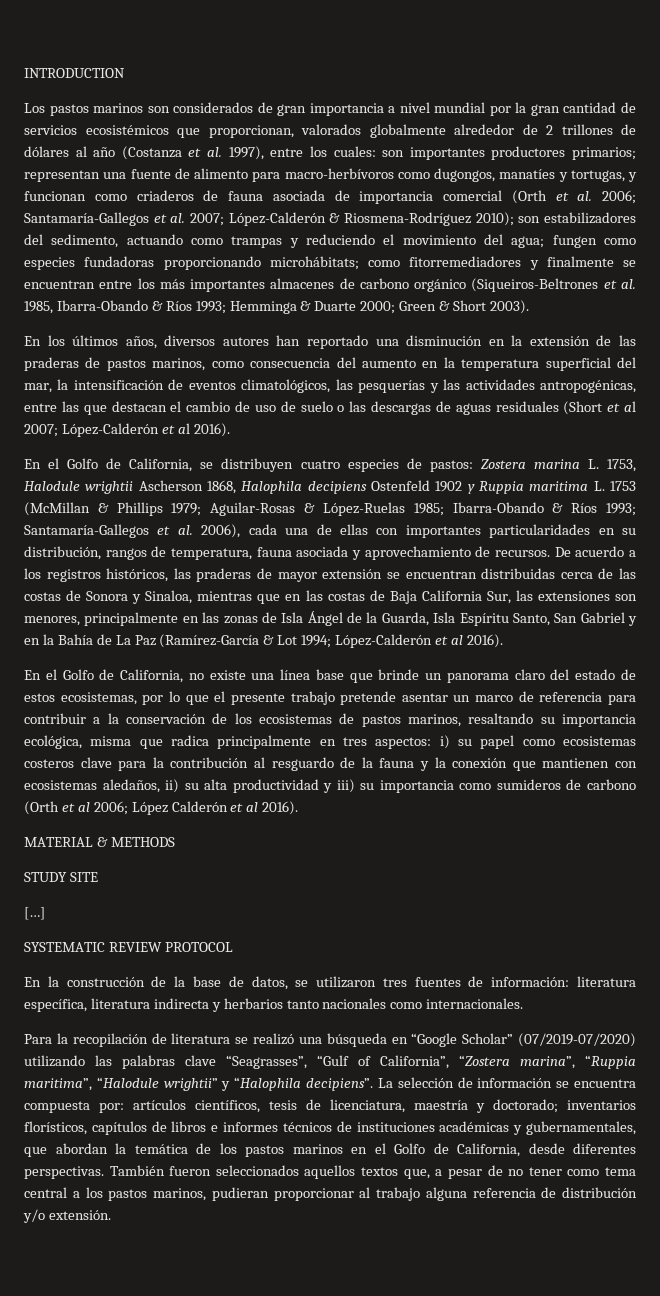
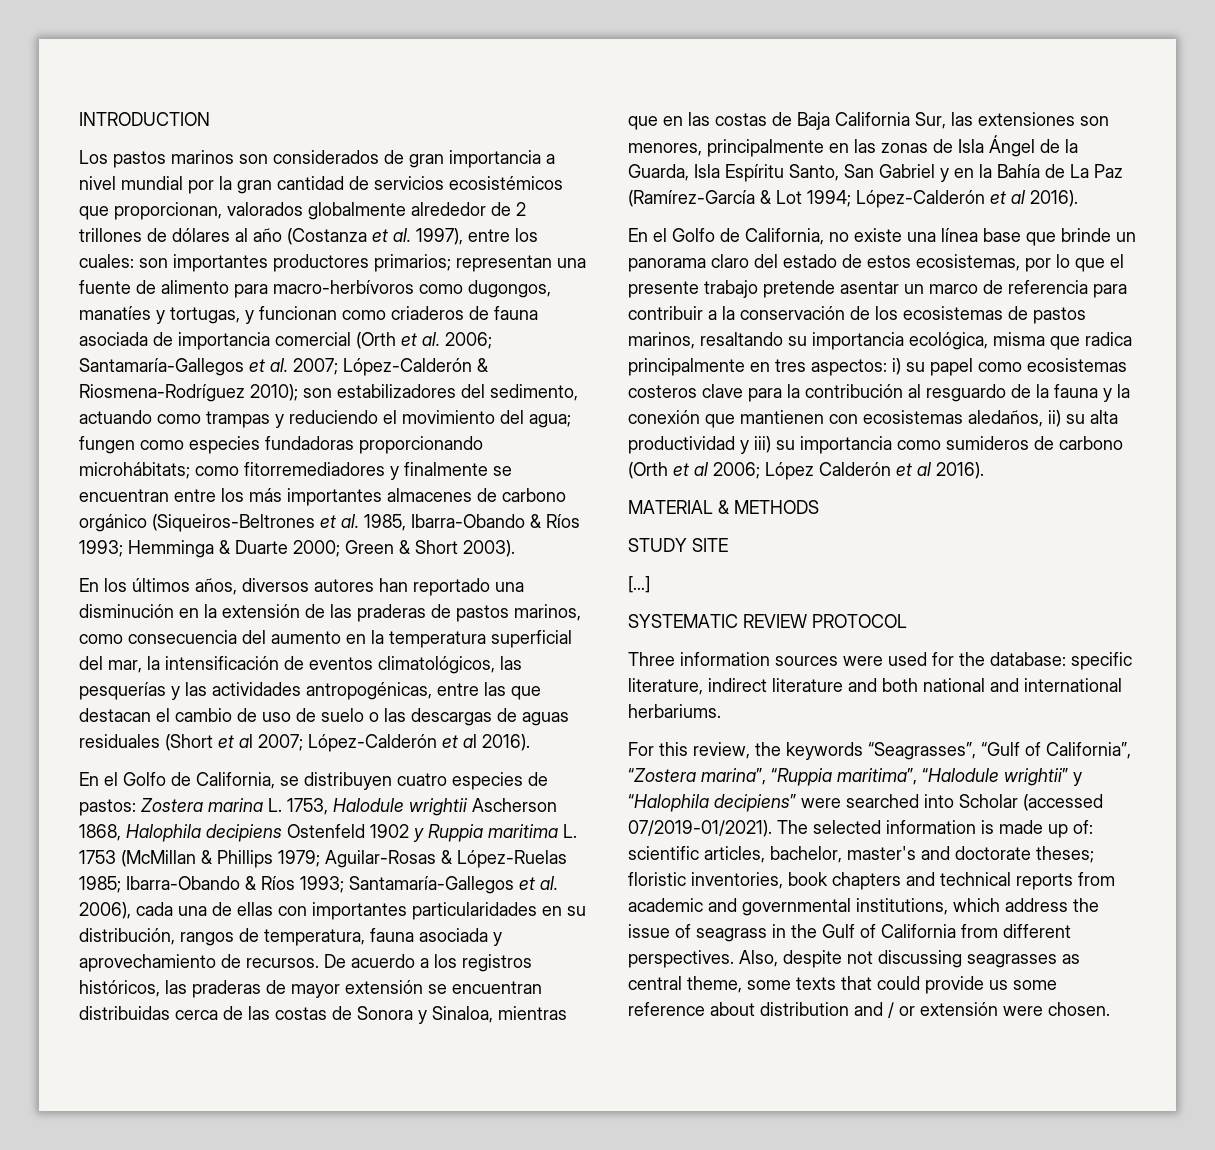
[24,976,636,990] [24,998,524,1012] [24,1033,636,1047] [24,1055,216,1069] En la construcción de la base de datos, se utilizaron tres fuentes de información: literatura específica, literatura indirecta y herbarios tanto nacionales como internacionales. // Para la recopilación de literatura se realizó una búsqueda en “Google Scholar” (07/2019-07/2020) utilizando las palabras clave -> [628,652,1132,670] [628,678,1122,695] [628,704,721,718] [628,742,863,760] Three information sources were used for the database: specific literature, indirect literature and both national and international herbariums. // For this review, the keywords
[306,1077,636,1091] [24,1099,636,1113] [24,1121,636,1135] [24,1143,636,1157] [24,1165,637,1179] [24,1187,637,1201] [23,1209,111,1223] decipiens”. La selección de información se encuentra compuesta por: artículos científicos, tesis de licenciatura, maestría y doctorado; inventarios florísticos, capítulos de libros e informes técnicos de instituciones académicas y gubernamentales, que abordan la temática de los pastos marinos en el Golfo de California, desde diferentes perspectivas. También fueron seleccionados aquellos textos que, a pesar de no tener como tema central a los pastos marinos, pudieran proporcionar al trabajo alguna referencia de distribución y/o extensión. -> [714,794,1103,812] [628,820,1093,838] [628,846,1094,863] [628,872,1115,890] [628,898,1099,916] [628,924,1071,942] [628,950,1080,968] [628,976,1057,994] [628,1002,1110,1018] decipiens” were searched into Scholar (accessed 07/2019-01/2021). The selected information is made up of: scientific articles, bachelor, master's and doctorate theses; floristic inventories, book chapters and technical reports from academic and governmental institutions, which address the issue of seagrass in the Gulf of California from different perspectives. Also, despite not discussing seagrasses as central theme, some texts that could provide us some reference about distribution and / or extensión were chosen.

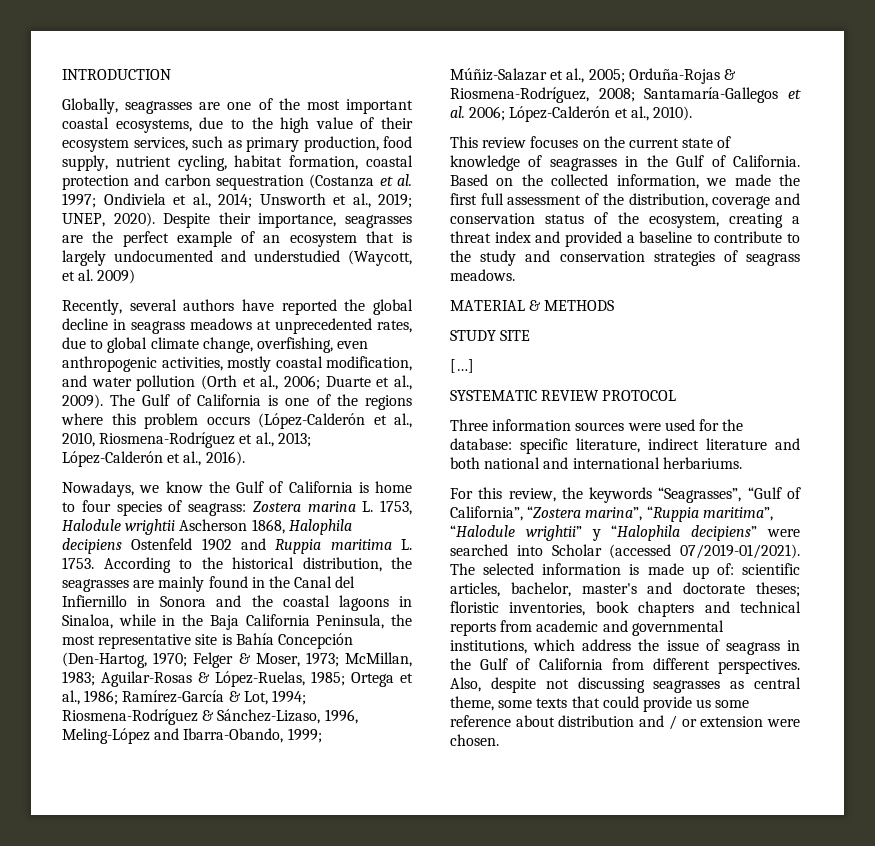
[79,150,555,168] [79,176,563,194] [79,202,526,220] [79,228,538,245] [79,254,586,272] [79,280,551,298] [79,306,538,324] [79,332,492,350] [79,358,488,376] [79,384,578,402] [79,410,571,428] [79,436,483,454] [79,462,512,480] [79,488,566,506] [79,514,580,532] [79,540,515,558] [79,578,524,596] [79,604,581,622] [79,630,572,648] [79,656,522,674] [79,682,541,700] [79,708,569,726] [79,734,530,752] [79,772,548,790] [79,799,136,816] Los pastos marinos son considerados de gran importancia a nivel mundial por la gran cantidad de servicios ecosistémicos que proporcionan, valorados globalmente alrededor de 2 trillones de dólares al año (Costanza et al. 1997), entre los cuales: son importantes productores primarios; representan una fuente de alimento para macro-herbívoros como dugongos, manatíes y tortugas, y funcionan como criaderos de fauna asociada de importancia comercial (Orth et al. 2006; Santamaría-Gallegos et al. 2007; López-Calderón & Riosmena-Rodríguez 2010); son estabilizadores del sedimento, actuando como trampas y reduciendo el movimiento del agua; fungen como especies fundadoras proporcionando microhábitats; como fitorremediadores y finalmente se encuentran entre los más importantes almacenes de carbono orgánico (Siqueiros-Beltrones et al. 1985, Ibarra-Obando & Ríos 1993; Hemminga & Duarte 2000; Green & Short 2003). // En los últimos años, diversos autores han reportado una disminución en la extensión de las praderas de pastos marinos, como consecuencia del aumento en la temperatura superficial del mar, la intensificación de eventos climatológicos, las pesquerías y las actividades antropogénicas, entre las que destacan el cambio de uso de suelo o las descargas de aguas residuales (Short et al 2007; López-Calderón et al 2016). // En el Golfo de California, se distribuyen cuatro especies de pastos: -> [62,98,413,114] [62,117,413,133] [62,136,412,152] [62,155,414,171] [62,174,412,190] [62,193,412,208] [62,212,412,228] [62,231,412,247] [62,250,412,266] [62,269,136,284] [62,299,413,315] [62,318,412,334] [62,337,369,353] [62,356,412,372] [62,375,412,391] [62,394,412,410] [61,413,412,429] [62,432,311,448] [62,451,245,467] [62,481,412,497] [62,500,246,516] Globally, seagrasses are one of the most important coastal ecosystems, due to the high value of their ecosystem services, such as primary production, food supply, nutrient cycling, habitat formation, coastal protection and carbon sequestration (Costanza et al. 1997; Ondiviela et al., 2014; Unsworth et al., 2019; UNEP, 2020). Despite their importance, seagrasses are the perfect example of an ecosystem that is largely undocumented and understudied (Waycott, et al. 2009) // Recently, several authors have reported the global decline in seagrass meadows at unprecedented rates, due to global climate change, overfishing, even anthropogenic activities, mostly coastal modification, and water pollution (Orth et al., 2006; Duarte et al., 2009). The Gulf of California is one of the regions where this problem occurs (López-Calderón et al., 2010, Riosmena-Rodríguez et al., 2013; López-Calderón et al., 2016). // Nowadays, we know the Gulf of California is home to four species of seagrass:
[413,828,424,842] y -> [241,538,266,550] and
[79,850,567,868] [79,876,558,894] [79,902,586,920] [79,928,502,946] [79,954,532,972] [79,980,542,998] [79,1006,567,1024] [628,112,1109,130] [628,135,1078,157] [628,164,1123,182] [628,190,1078,208] [628,228,1136,246] [628,254,1124,272] [628,280,1127,298] [628,306,1086,324] [628,332,1132,350] [628,358,1127,376] [628,384,1130,402] [628,410,1118,428] [628,436,1123,454] [628,462,984,480] 1753 (McMillan & Phillips 1979; Aguilar-Rosas & López-Ruelas 1985; Ibarra-Obando & Ríos 1993; Santamaría-Gallegos et al. 2006), cada una de ellas con importantes particularidades en su distribución, rangos de temperatura, fauna asociada y aprovechamiento de recursos. De acuerdo a los registros históricos, las praderas de mayor extensión se encuentran distribuidas cerca de las costas de Sonora y Sinaloa, mientras que en las costas de Baja California Sur, las extensiones son menores, principalmente en las zonas de Isla Ángel de la Guarda, Isla Espíritu Santo, San Gabriel y en la Bahía de La Paz (Ramírez-García & Lot 1994; López-Calderón et al 2016). // En el Golfo de California, no existe una línea base que brinde un panorama claro del estado de estos ecosistemas, por lo que el presente trabajo pretende asentar un marco de referencia para contribuir a la conservación de los ecosistemas de pastos marinos, resaltando su importancia ecológica, misma que radica principalmente en tres aspectos: i) su papel como ecosistemas costeros clave para la contribución al resguardo de la fauna y la conexión que mantienen con ecosistemas aledaños, ii) su alta productividad y iii) su importancia como sumideros de carbono (Orth et al 2006; López Calderón et al 2016). -> [62,557,412,573] [62,576,356,592] [62,595,412,611] [62,614,413,630] [62,633,353,649] [62,652,412,668] [62,671,413,687] [62,690,306,705] [62,709,358,725] [62,728,322,744] [450,68,736,84] [450,87,801,103] [450,106,692,122] [450,136,732,148] [450,155,800,171] [450,174,800,189] [450,193,800,209] [450,212,800,228] [450,231,800,247] [450,250,800,266] [450,269,515,281] 1753. According to the historical distribution, the seagrasses are mainly found in the Canal del Infiernillo in Sonora and the coastal lagoons in Sinaloa, while in the Baja California Peninsula, the most representative site is Bahía Concepción (Den-Hartog, 1970; Felger & Moser, 1973; McMillan, 1983; Aguilar-Rosas & López-Ruelas, 1985; Ortega et al., 1986; Ramírez-García & Lot, 1994; Riosmena-Rodríguez & Sánchez-Lizaso, 1996, Meling-López and Ibarra-Obando, 1999; Múñiz-Salazar et al., 2005; Orduña-Rojas & Riosmena-Rodríguez, 2008; Santamaría-Gallegos et al. 2006; López-Calderón et al., 2010). // This review focuses on the current state of knowledge of seagrasses in the Gulf of California. Based on the collected information, we made the first full assessment of the distribution, coverage and conservation status of the ecosystem, creating a threat index and provided a baseline to contribute to the study and conservation strategies of seagrass meadows.
[920,1002,998,1016] extensión -> [700,716,764,727] extension

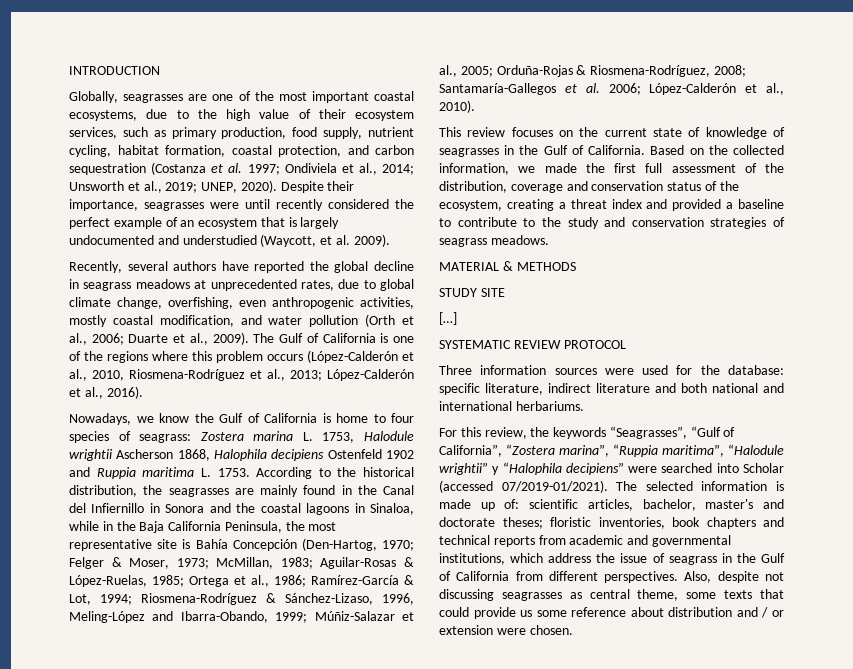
[62,175,129,190] protection -> [278,145,341,157] protection,
[62,235,83,243] are -> [210,199,389,211] were until recently considered
[97,269,136,284] 2009) -> [353,234,390,247] 2009).

